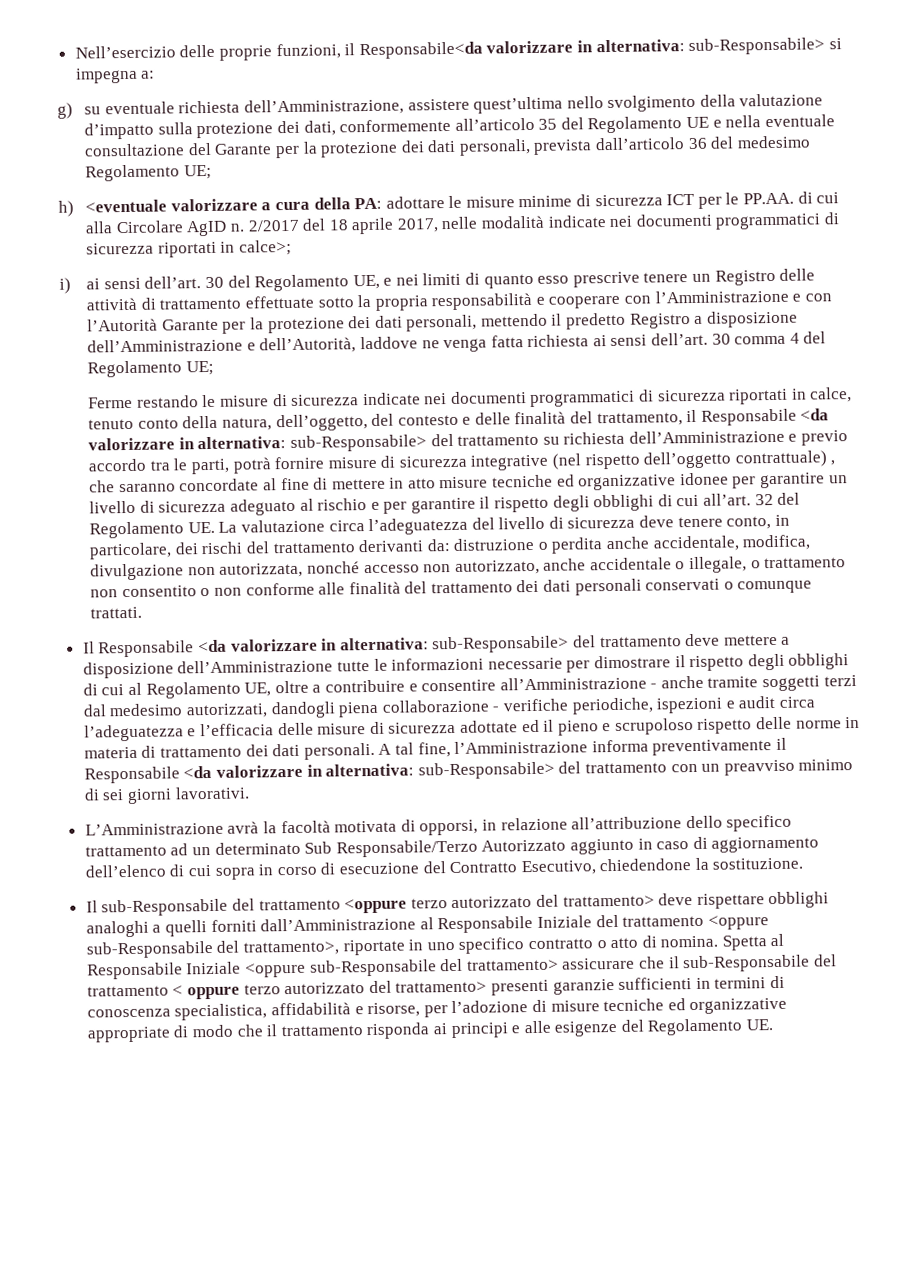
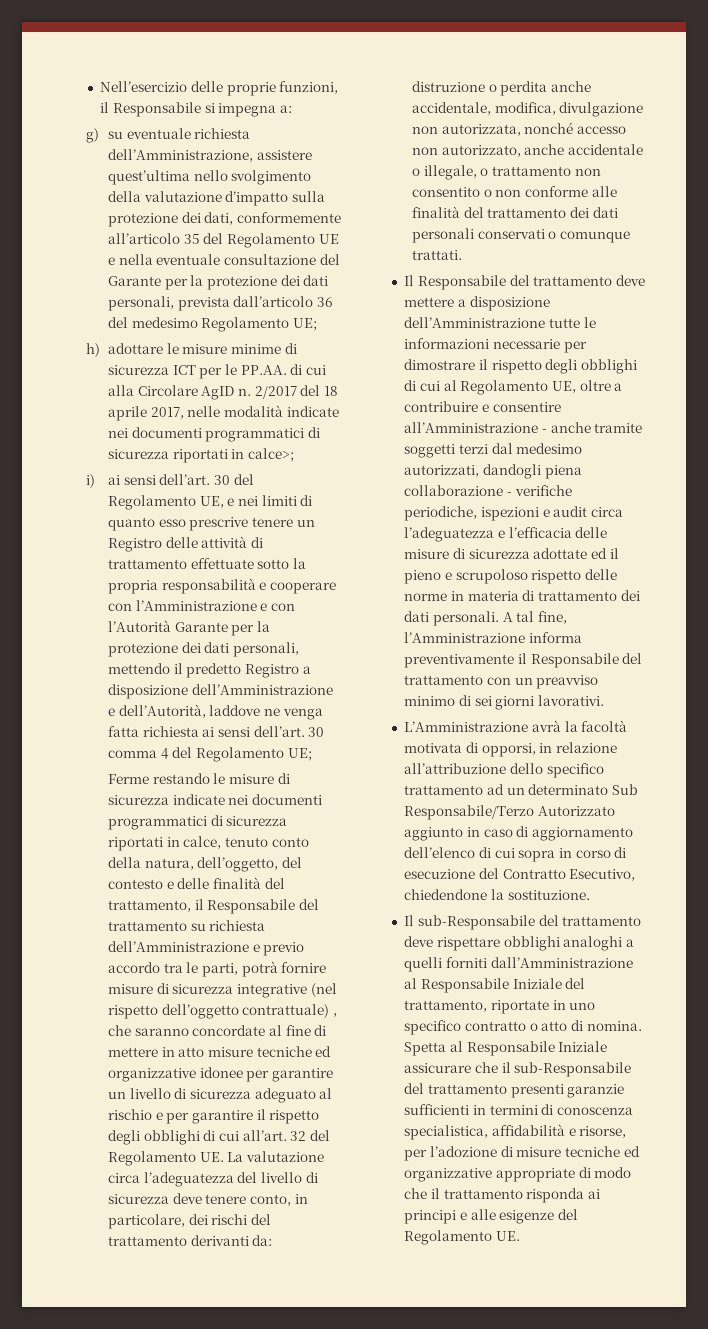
[358,37,826,60] Responsabile<da valorizzare in alternativa: sub-Responsabile> -> [113,102,202,117] Responsabile
[85,197,383,213] <eventuale valorizzare a cura della PA: -> (100, 350) none
[800,408,830,421] [88,434,427,452] <da valorizzare in alternativa: sub-Responsabile> -> (296, 906) none
[197,635,570,654] <da valorizzare in alternativa: sub-Responsabile> -> (507, 282) none
[183,761,555,780] <da valorizzare in alternativa: sub-Responsabile> -> (619, 660) none
[344,894,655,914] <oppure terzo autorizzato del trattamento> -> (642, 921) none
[622,915,769,930] [85,940,339,959] trattamento <oppure sub-Responsabile del trattamento>, -> [404,1000,488,1012] trattamento,
[244,958,559,978] <oppure sub-Responsabile del trattamento> -> (608, 1046) none
[172,980,488,1000] < oppure terzo autorizzato del trattamento> -> (508, 1089) none

